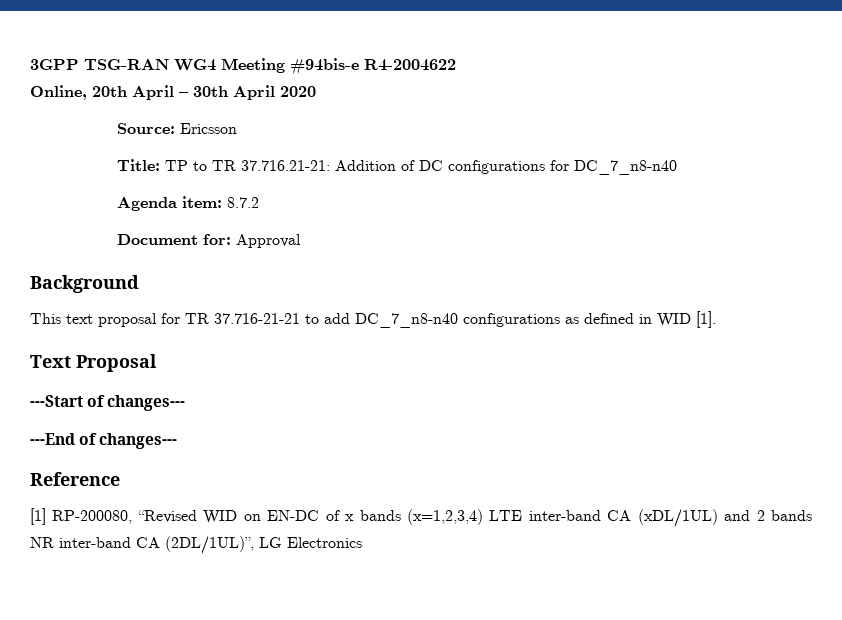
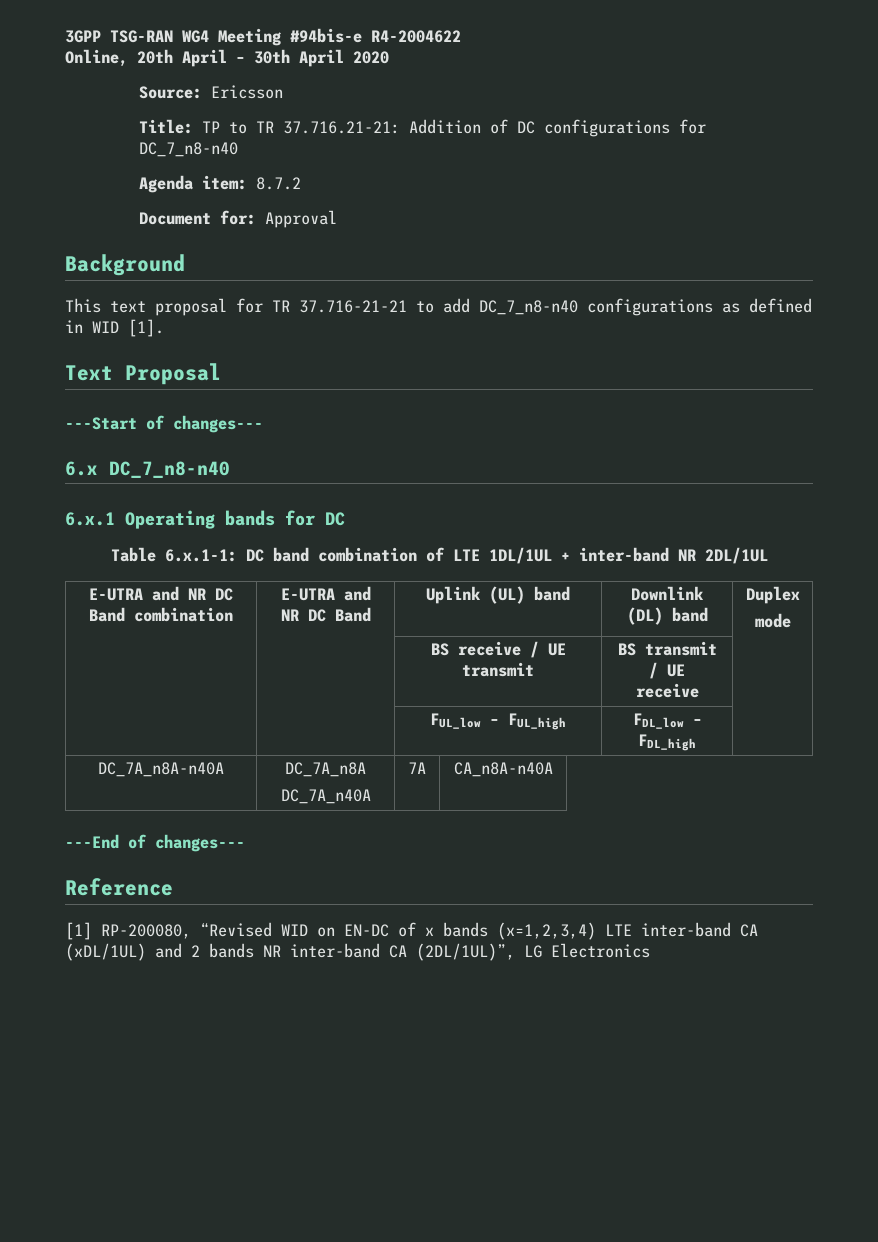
(186, 403) none -> [65,461,230,478] [65,510,345,529] [110,547,768,564] [89,586,233,601] [89,607,233,622] [280,586,371,601] [280,607,371,622] [425,586,570,604] [631,586,704,601] [626,607,708,625] [745,586,800,604] [754,613,791,628] [430,641,566,658] [461,662,534,677] [617,641,717,656] [649,662,685,679] [635,683,699,698] [429,713,566,730] [632,713,702,729] [638,734,696,751] [98,762,224,777] [285,762,366,777] [280,789,371,804] [408,762,426,774] [453,762,553,777] // 6.x DC_7_n8-n40 // 6.x.1 Operating bands for DC // Table 6.x.1-1: DC band combination of LTE 1DL/1UL + inter-band NR 2DL/1UL // E-UTRA and NR DC Band combination | E-UTRA and NR DC Band | Uplink (UL) band | Downlink (DL) band | Duplex // mode // | | BS receive / UE transmit | BS transmit / UE receive | // | | FUL_low – FUL_high | FDL_low – FDL_high | // DC_7A_n8A-n40A | DC_7A_n8A // DC_7A_n40A | 7A | CA_n8A-n40A

